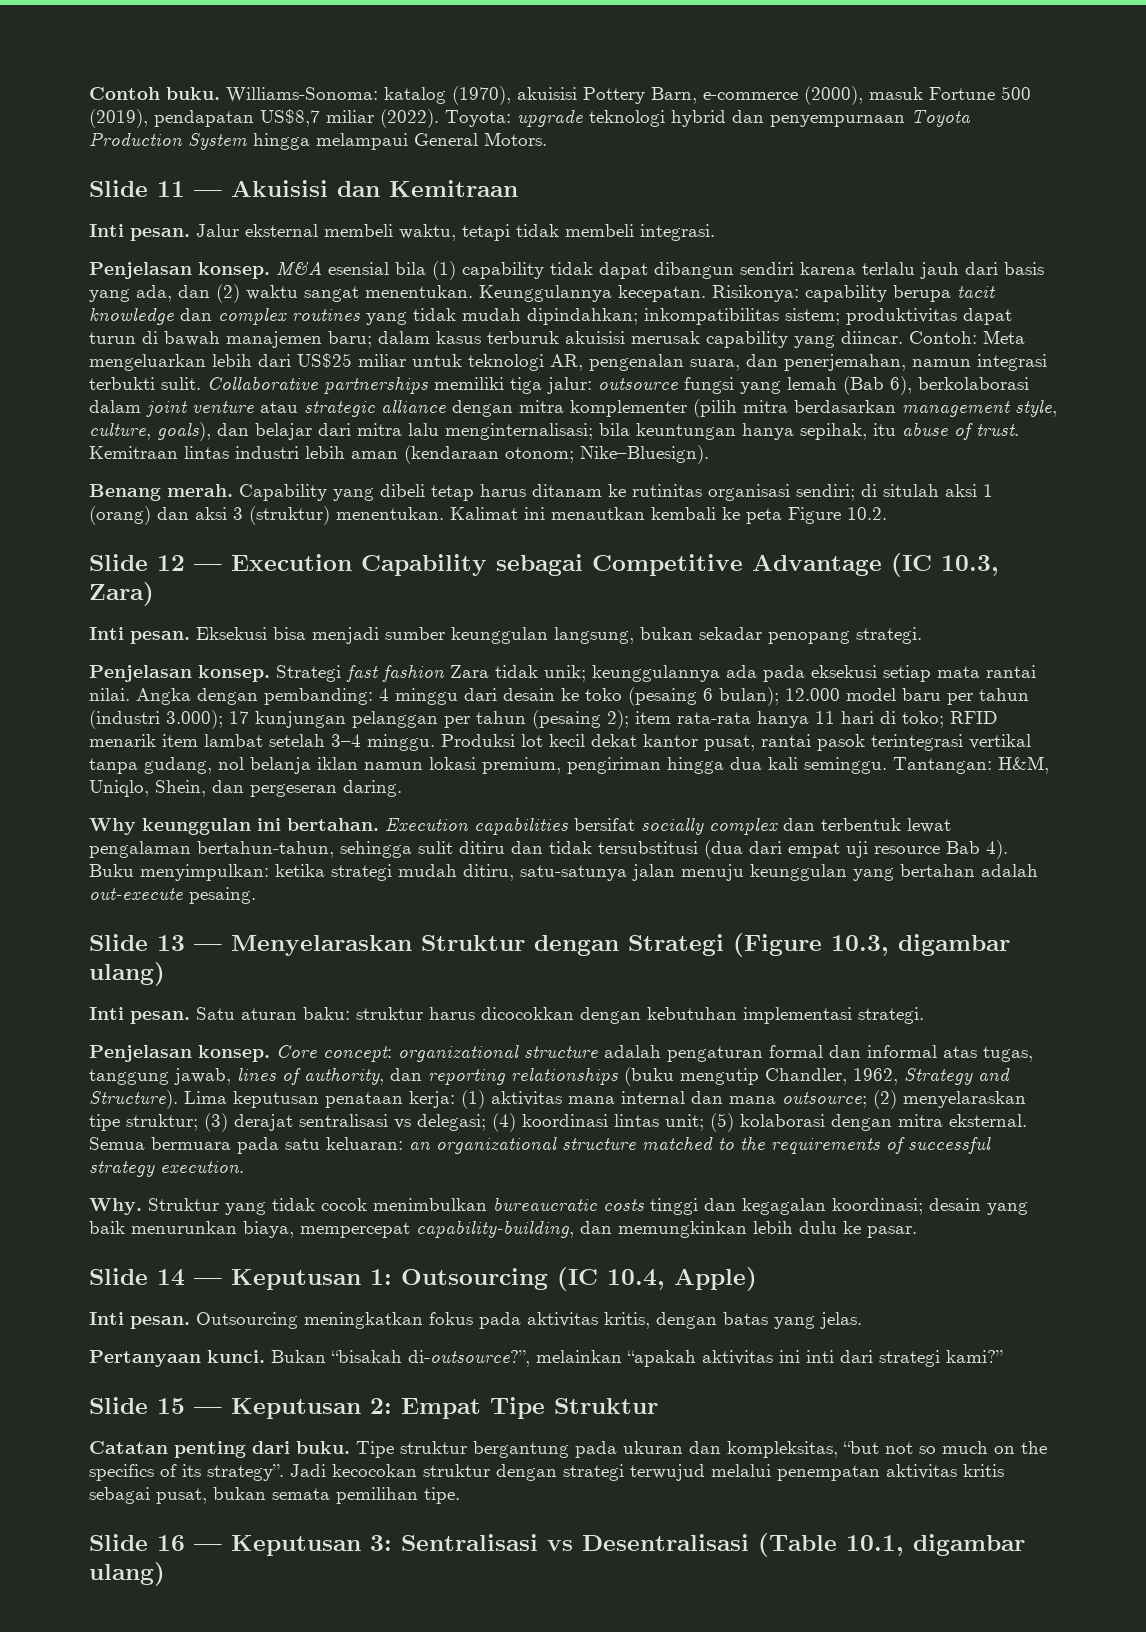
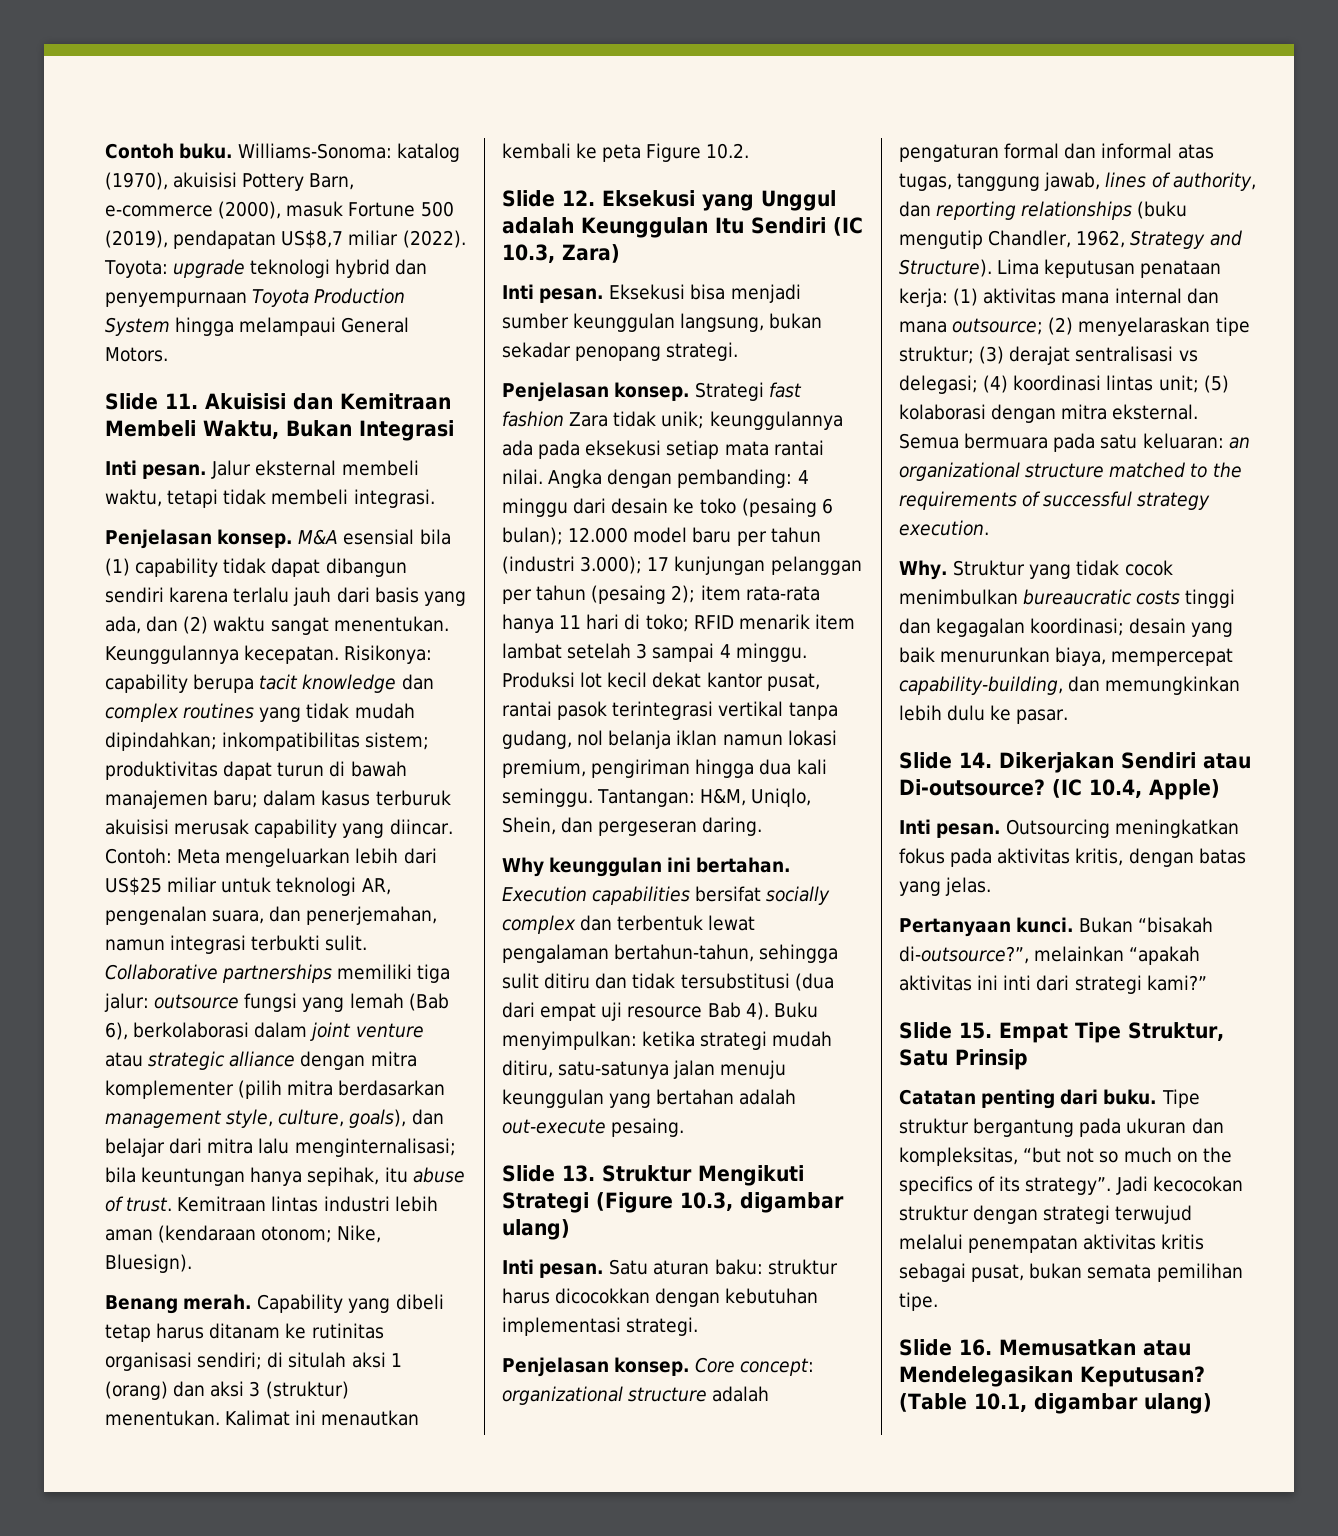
[157,181,222,197] 11 — -> [165,393,198,409] 11.
(518, 188) none -> [105,420,454,441] Membeli Waktu, Bukan Integrasi
[580,445,709,464] Nike–Bluesign). -> [337,1225,382,1243] [105,1254,192,1273] Nike, Bluesign).
[157,554,882,576] 12 — Execution Capability sebagai Competitive Advantage -> [562,190,836,211] [502,217,826,238] 12. Eksekusi yang Unggul adalah Keunggulan Itu Sendiri
[331,734,361,747] 3–4 -> [636,643,731,662] 3 sampai 4
[157,935,619,956] 13 — Menyelaraskan Struktur dengan -> [562,1165,804,1186] 13. Struktur Mengikuti
[157,1268,548,1290] 14 — Keputusan 1: Outsourcing -> [959,752,1251,773] [899,779,1045,796] 14. Dikerjakan Sendiri atau Di-outsource?
[157,1397,658,1419] 15 — Keputusan 2: Empat Tipe Struktur -> [959,1022,1224,1043] [899,1049,1028,1070] 15. Empat Tipe Struktur, Satu Prinsip
[157,1534,749,1556] 16 — Keputusan 3: Sentralisasi vs Desentralisasi -> [959,1339,1191,1356] [899,1366,1205,1387] 16. Memusatkan atau Mendelegasikan Keputusan?

